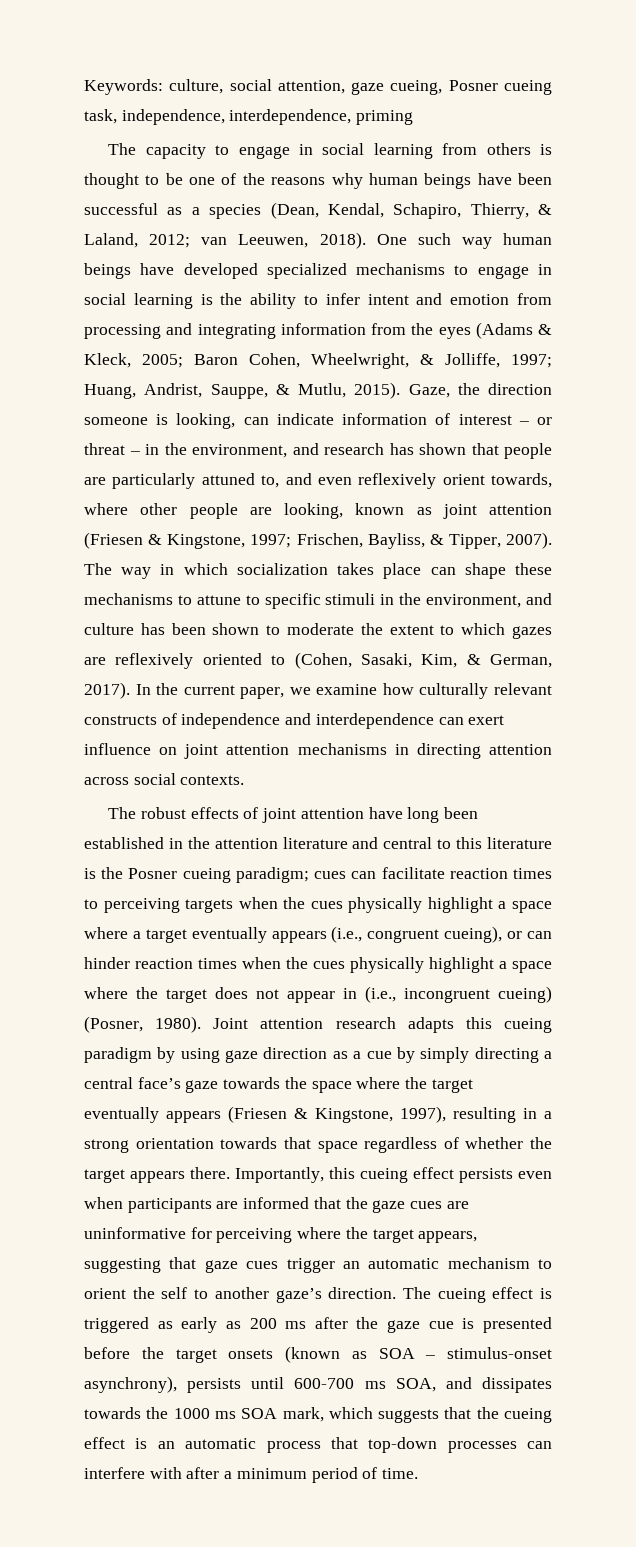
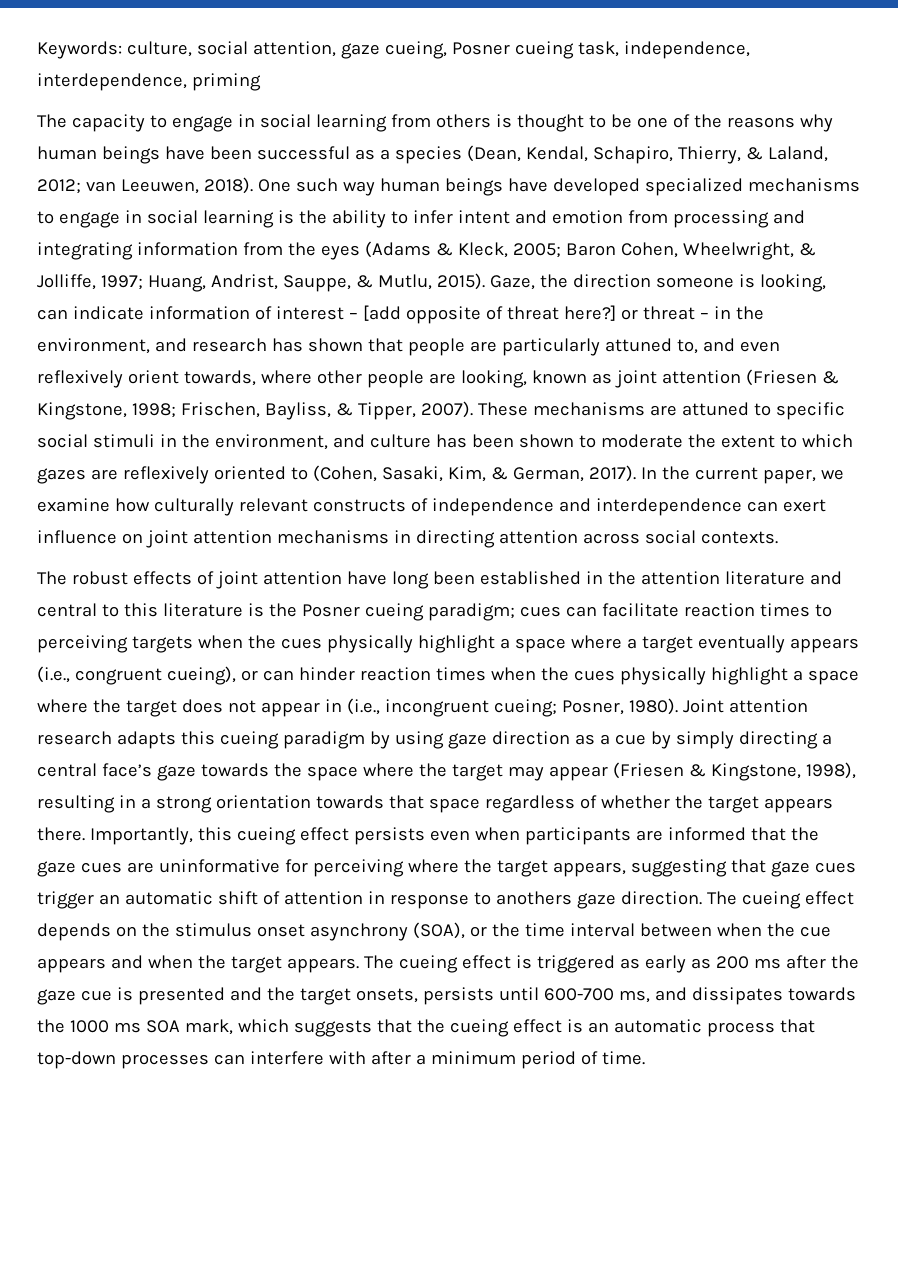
(529, 423) none -> [362,305,616,324] [add opposite of threat here?]
[250,534,292,548] 1997; -> [131,403,176,418] 1998;
[84,563,552,579] [84,593,241,605] The way in which socialization takes place can shape these mechanisms to attune -> [477,402,749,416] These mechanisms are attuned
(321, 601) none -> [37,434,88,448] social
[498,986,552,1003] [84,1016,143,1033] cueing) (Posner, -> [493,699,624,717] cueing; Posner,
[84,1106,446,1123] eventually appears (Friesen & Kingstone, 1997), -> [507,762,856,781] may appear (Friesen & Kingstone, 1998),
[447,1257,552,1269] [84,1287,397,1303] mechanism to orient the self to another gaze’s direction. -> [217,891,854,909] [37,922,831,941] [37,955,359,973] shift of attention in response to anothers gaze direction. The cueing effect depends on the stimulus onset asynchrony (SOA), or the time interval between when the cue appears and when the target appears.
[84,1346,552,1363] [84,1376,177,1393] before the target onsets (known as SOA – stimulus-onset asynchrony), -> [229,987,418,1005] and the target onsets,
[364,1378,436,1392] ms SOA, -> [618,990,650,1003] ms,

